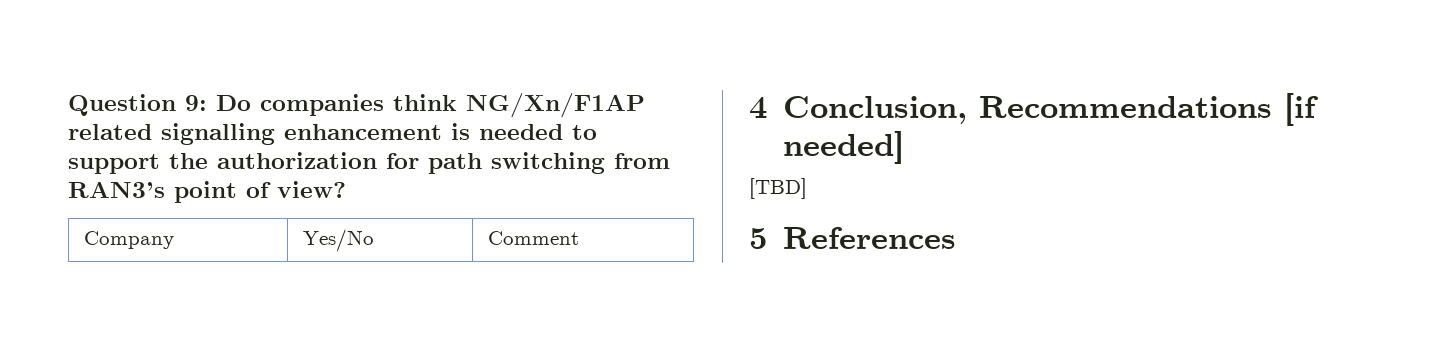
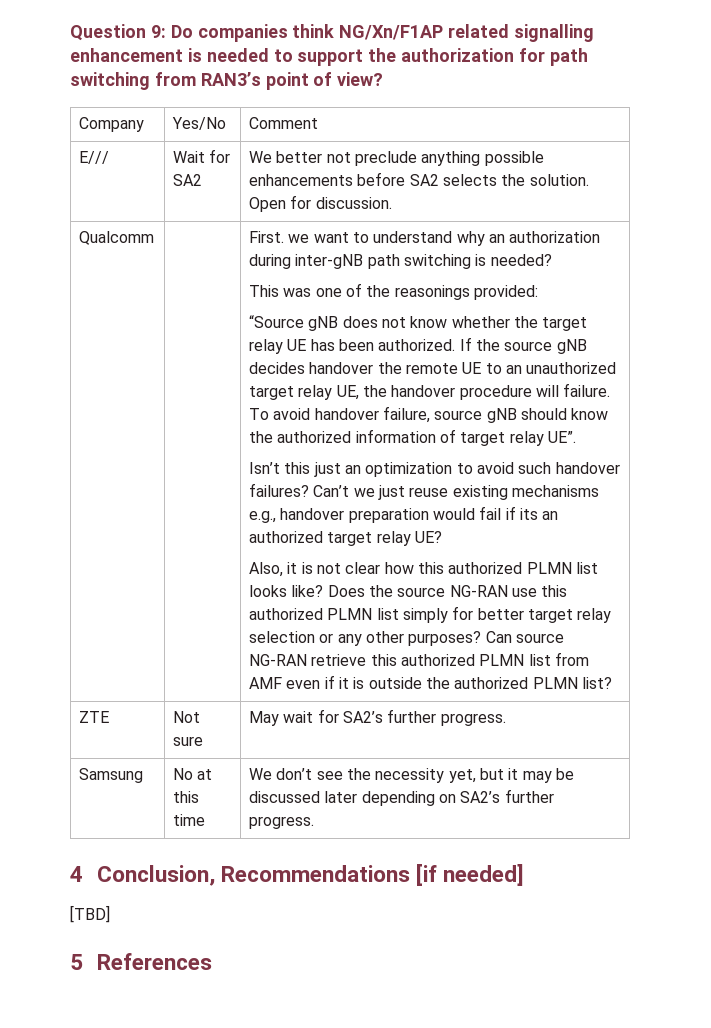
(579, 238) none -> [79,151,110,164] [173,149,231,163] [173,174,203,186] [249,151,544,166] [249,172,589,186] [249,195,392,212] [79,231,155,245] [249,231,601,246] [249,254,552,269] [249,283,539,300] [249,315,588,331] [249,337,587,354] [249,362,617,374] [249,383,611,400] [249,406,609,423] [249,429,577,446] [249,462,620,477] [249,483,600,500] [249,506,559,523] [249,531,443,546] [249,562,598,577] [249,585,568,597] [249,606,612,623] [249,631,565,646] [249,652,590,666] [249,675,612,689] [79,711,110,723] [173,711,201,723] [173,736,204,746] [249,709,506,726] [79,768,144,783] [173,768,213,780] [173,791,200,803] [173,814,206,826] [249,768,574,783] [249,789,554,806] [249,816,315,829] // E/// | Wait for SA2 | We better not preclude anything possible enhancements before SA2 selects the solution. Open for discussion. // Qualcomm | | First. we want to understand why an authorization during inter-gNB path switching is needed? // This was one of the reasonings provided: // “Source gNB does not know whether the target relay UE has been authorized. If the source gNB decides handover the remote UE to an unauthorized target relay UE, the handover procedure will failure. To avoid handover failure, source gNB should know the authorized information of target relay UE”. // Isn’t this just an optimization to avoid such handover failures? Can’t we just reuse existing mechanisms e.g., handover preparation would fail if its an authorized target relay UE? // Also, it is not clear how this authorized PLMN list looks like? Does the source NG-RAN use this authorized PLMN list simply for better target relay selection or any other purposes? Can source NG-RAN retrieve this authorized PLMN list from AMF even if it is outside the authorized PLMN list? // ZTE | Not sure | May wait for SA2’s further progress. // Samsung | No at this time | We don’t see the necessity yet, but it may be discussed later depending on SA2’s further progress.

